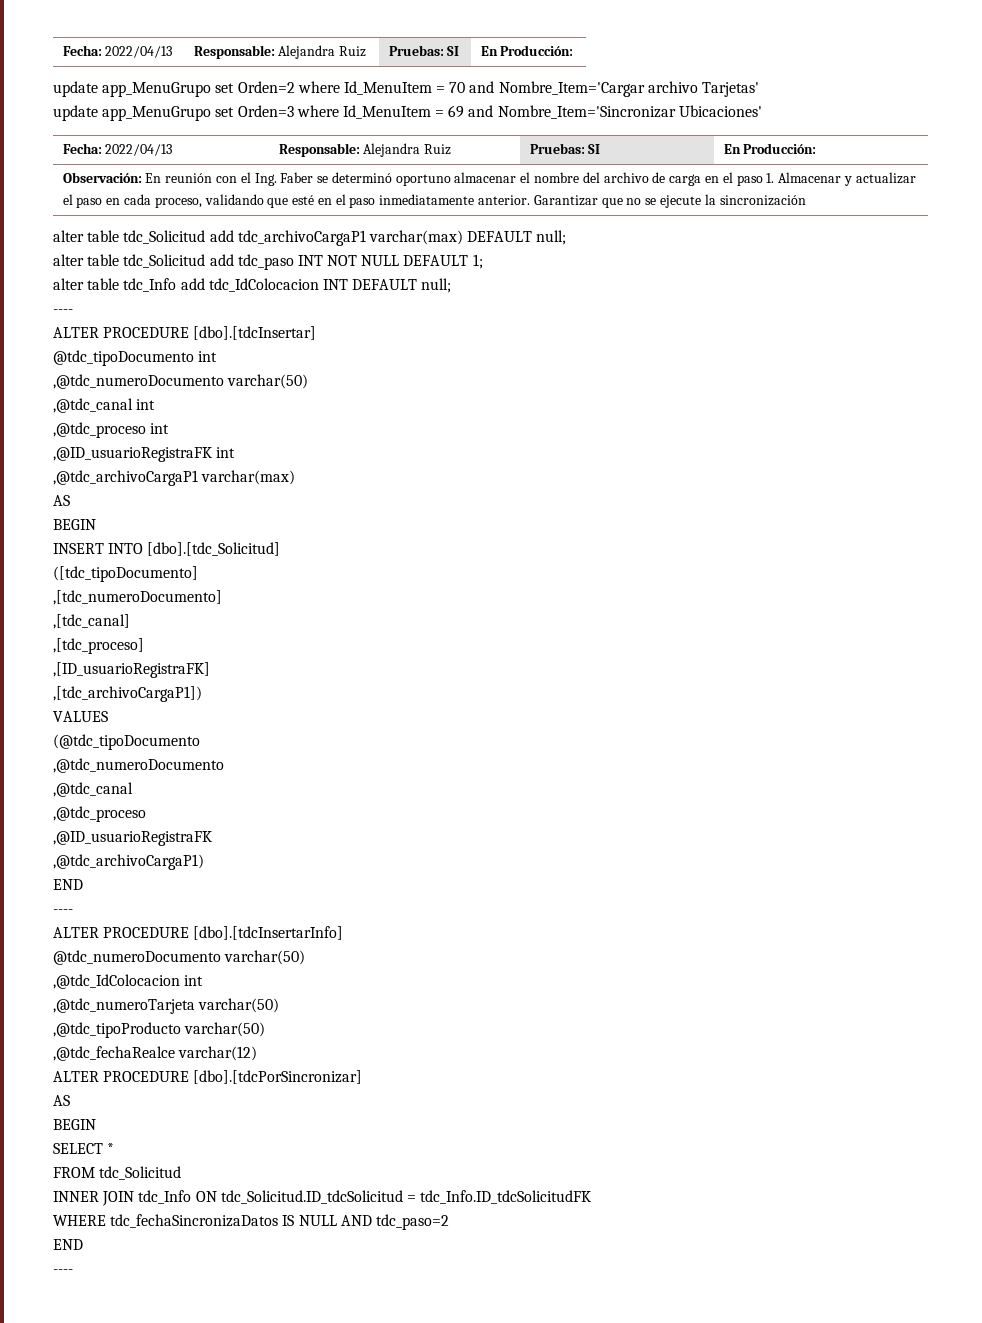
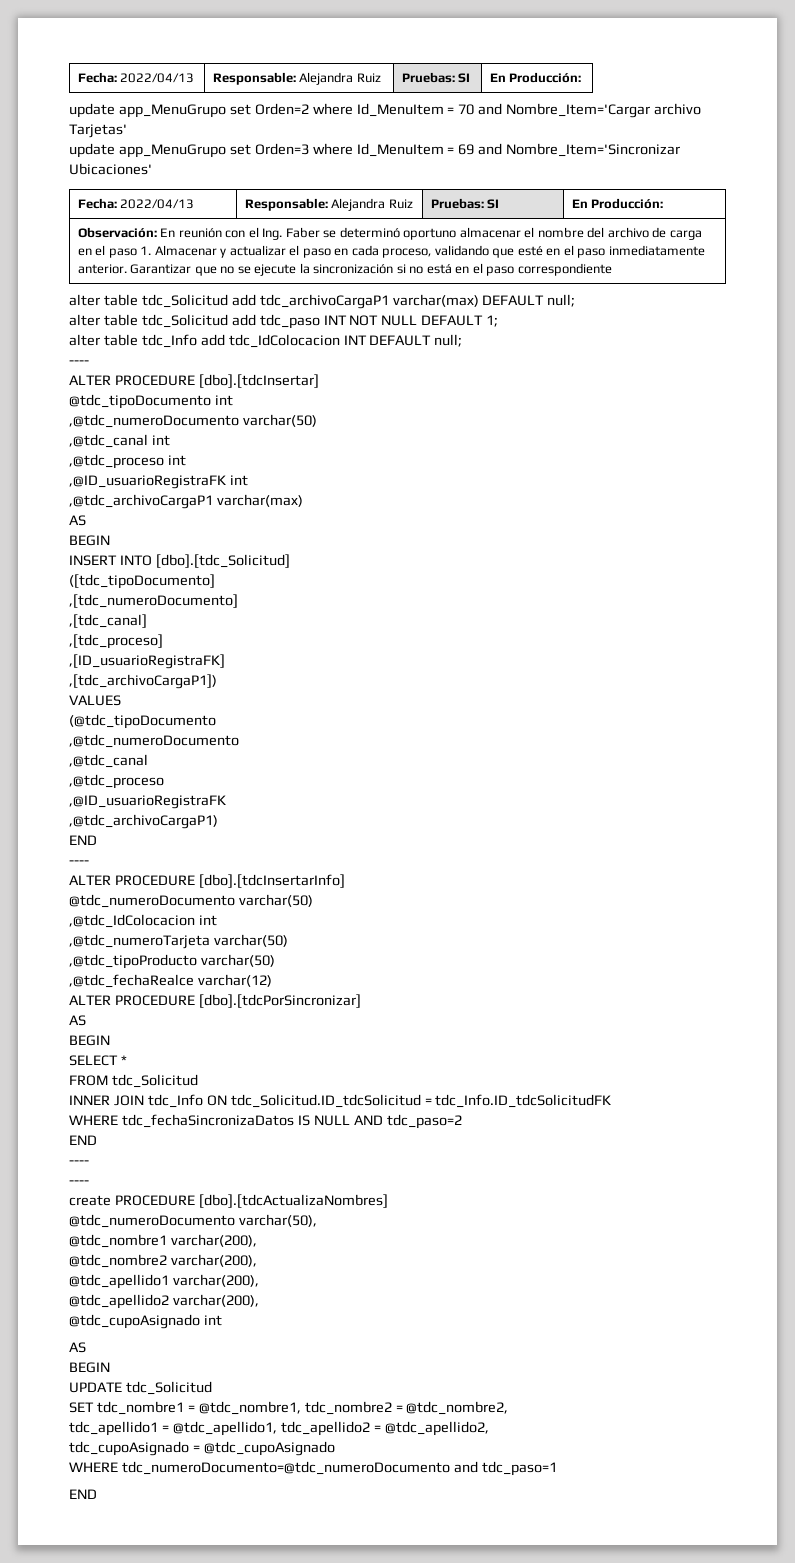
(806, 200) none -> [396,263,612,276] si no está en el paso correspondiente
(73, 1271) none -> [69,1180,89,1185] [69,1194,388,1208] [69,1214,317,1228] [69,1234,257,1248] [69,1254,257,1268] [69,1274,259,1289] [69,1294,259,1309] [69,1314,222,1329] [69,1342,86,1353] [69,1362,110,1373] [69,1381,212,1395] [69,1401,509,1415] [69,1421,489,1436] [69,1441,335,1456] [69,1461,557,1476] [69,1489,97,1499] // ---- // create PROCEDURE [dbo].[tdcActualizaNombres] // @tdc_numeroDocumento varchar(50), // @tdc_nombre1 varchar(200), // @tdc_nombre2 varchar(200), // @tdc_apellido1 varchar(200), // @tdc_apellido2 varchar(200), // @tdc_cupoAsignado int // AS // BEGIN // UPDATE tdc_Solicitud // SET tdc_nombre1 = @tdc_nombre1, tdc_nombre2 = @tdc_nombre2, // tdc_apellido1 = @tdc_apellido1, tdc_apellido2 = @tdc_apellido2, // tdc_cupoAsignado = @tdc_cupoAsignado // WHERE tdc_numeroDocumento=@tdc_numeroDocumento and tdc_paso=1 // END

